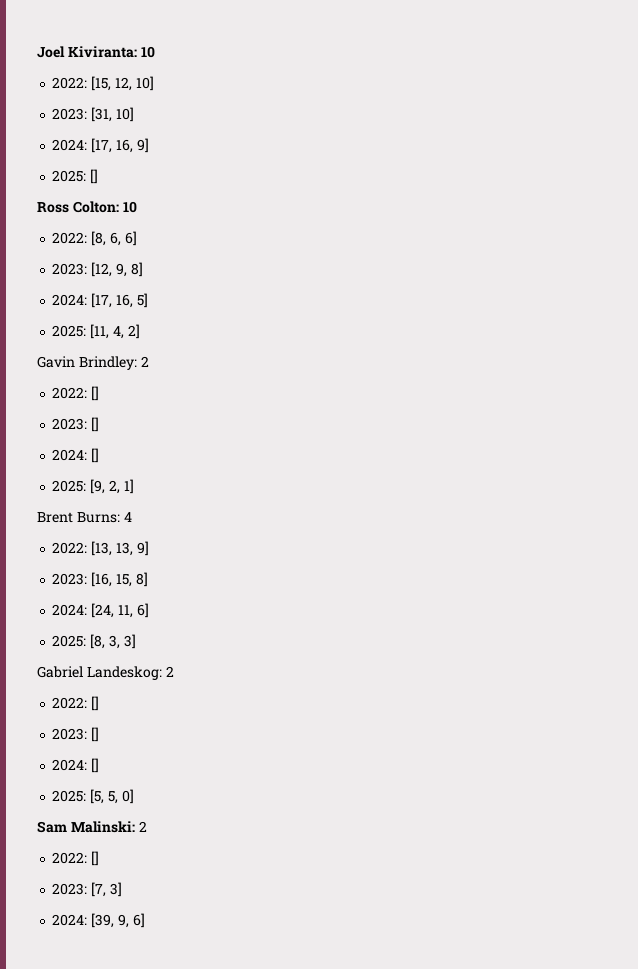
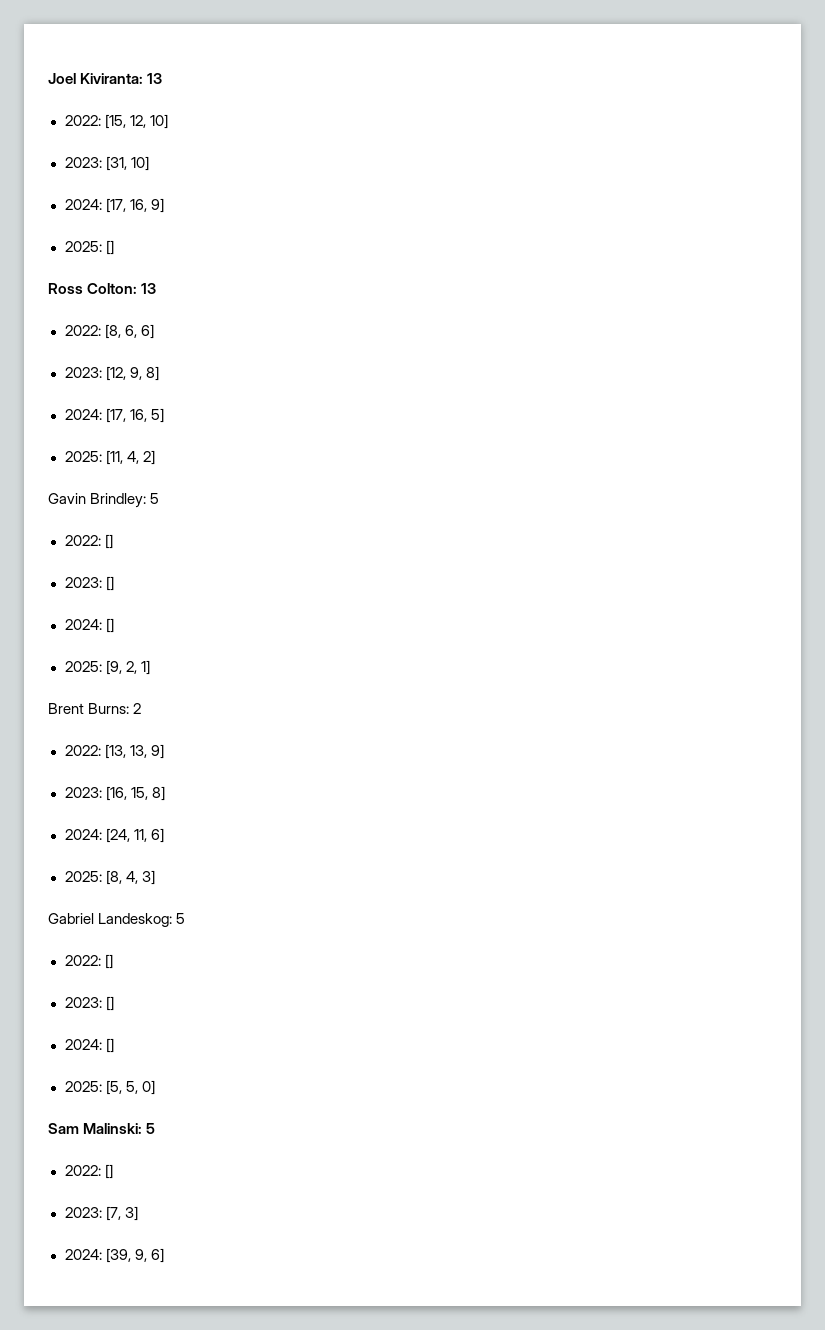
[140,46,155,58] 10 -> [147,73,163,84] 13
[122,201,137,213] 10 -> [141,283,157,294] 13
[140,356,149,367] 2 -> [150,493,160,504] 5
[123,512,132,522] 4 -> [133,703,142,714] 2
[108,635,120,649] 3, -> [125,871,138,884] 4,
[165,666,174,677] 2 -> [176,913,186,924] 5
[138,821,147,832] 2 -> [146,1123,156,1134] 5

